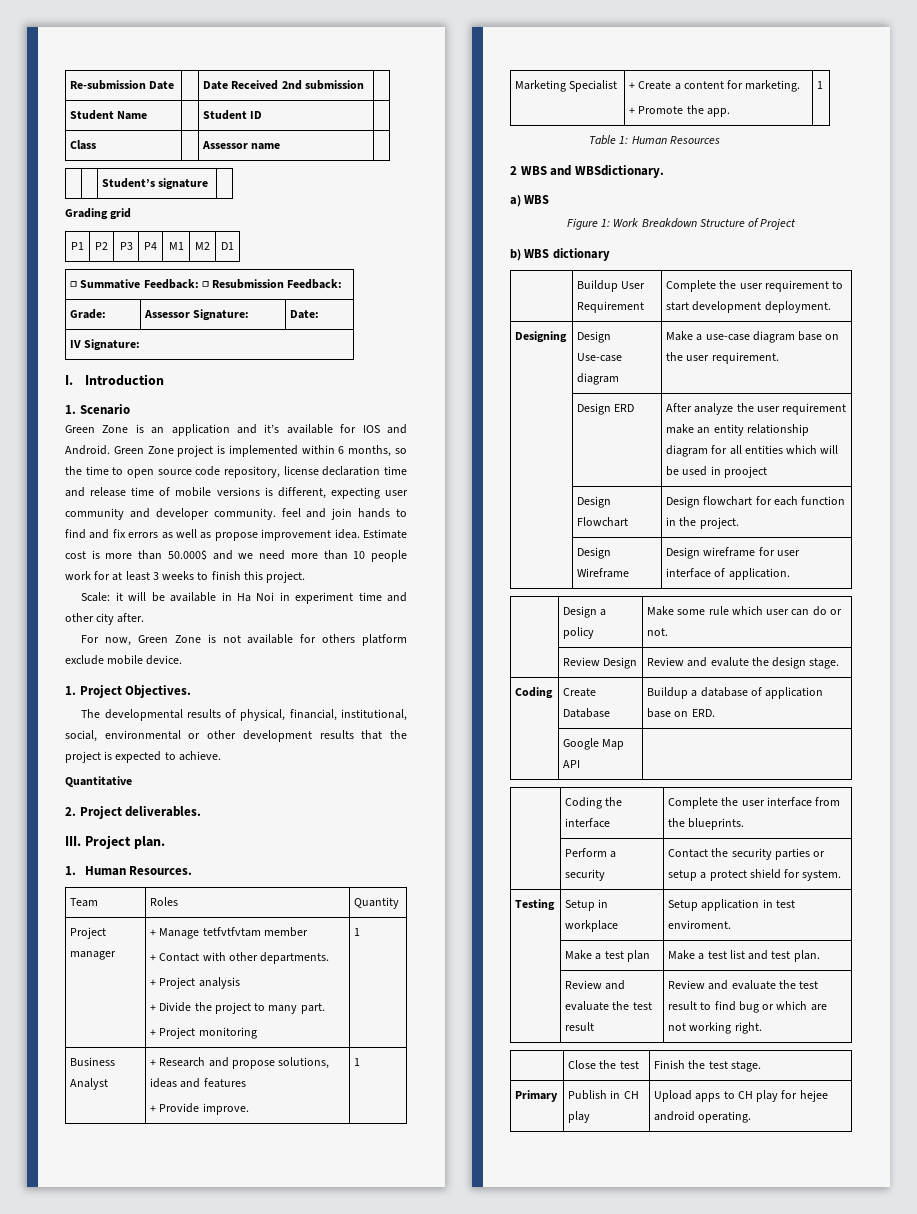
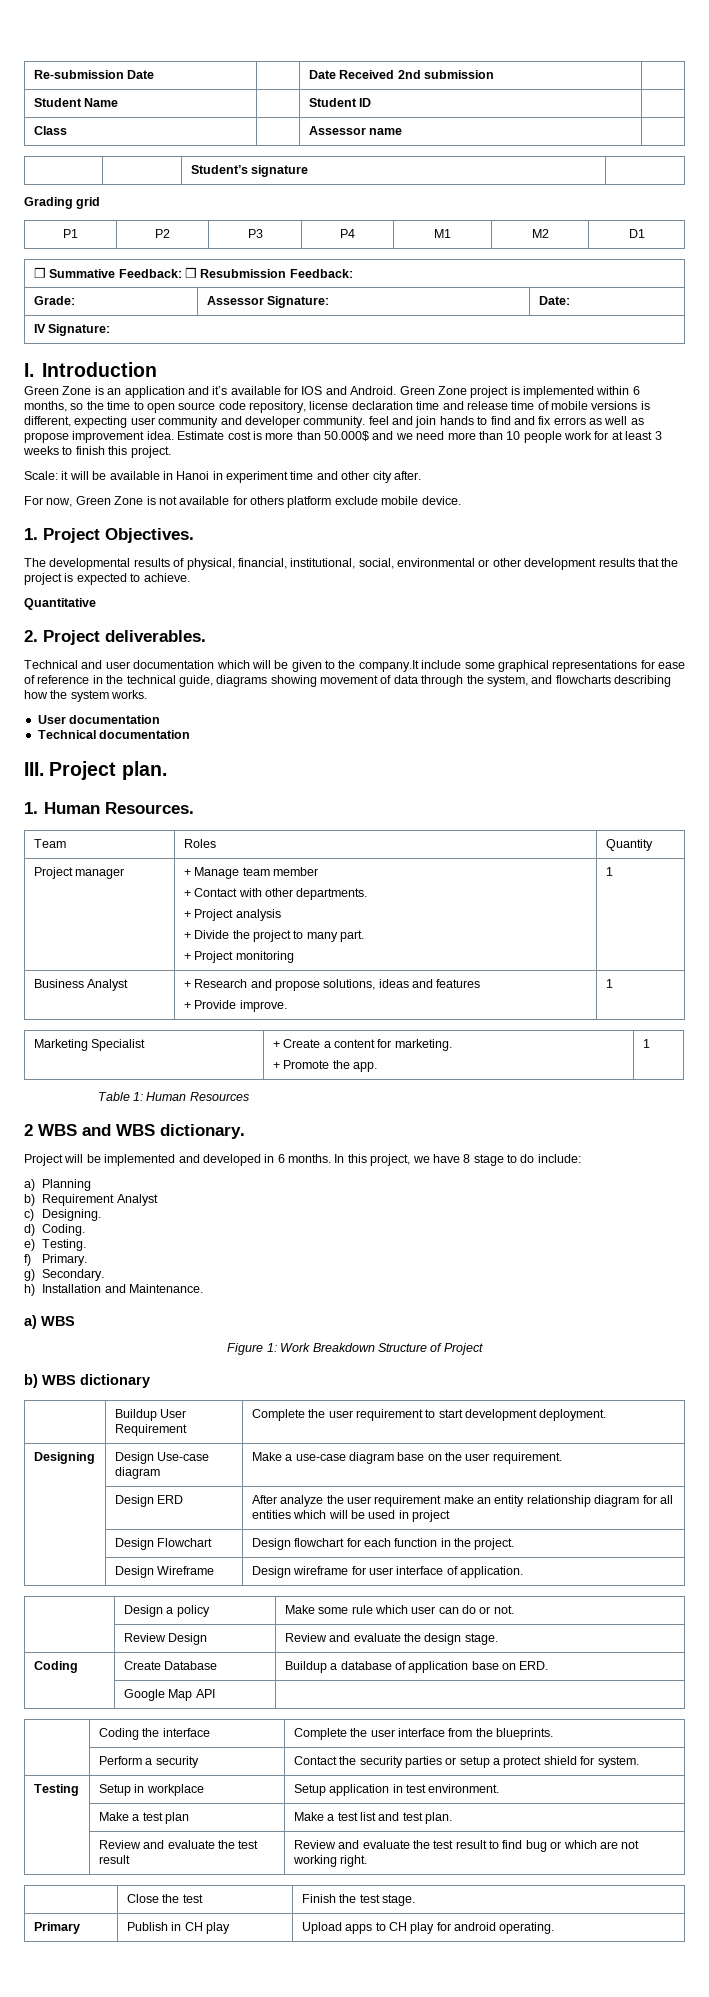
[65,404,130,415] // 1. Scenario -> (158, 369) none
[236,592,275,602] Ha Noi -> [176,471,210,480] Hanoi
(202, 811) none -> [24,660,685,672] [24,675,671,687] [24,690,148,702] [37,715,161,724] [37,730,191,739] // Technical and user documentation which will be given to the company.It include some graphical representations for ease of reference in the technical guide, diagrams showing movement of data through the system, and flowcharts describing how the system works. // User documentation // Technical documentation
[202,927,261,937] tetfvtfvtam -> [242,867,270,876] team
[574,165,664,178] WBSdictionary. -> [116,1124,245,1139] [24,1154,581,1166] [24,1179,92,1191] [24,1194,158,1206] [24,1209,102,1221] [24,1224,86,1236] [24,1239,87,1251] [24,1254,88,1266] [24,1269,105,1281] [24,1284,204,1296] WBS dictionary. // Project will be implemented and developed in 6 months. In this project, we have 8 stage to do include: // a) Planning // b) Requirement Analyst // c) Designing. // d) Coding. // e) Testing. // f) Primary. // g) Secondary. // h) Installation and Maintenance.
[723,466,767,478] prooject -> [412,1510,451,1522] project
[710,657,749,667] evalute -> [353,1633,401,1642] evaluate
[668,920,732,929] enviroment. -> [428,1784,500,1793] environment.
[799,1090,828,1102] hejee -> (451, 1926) none

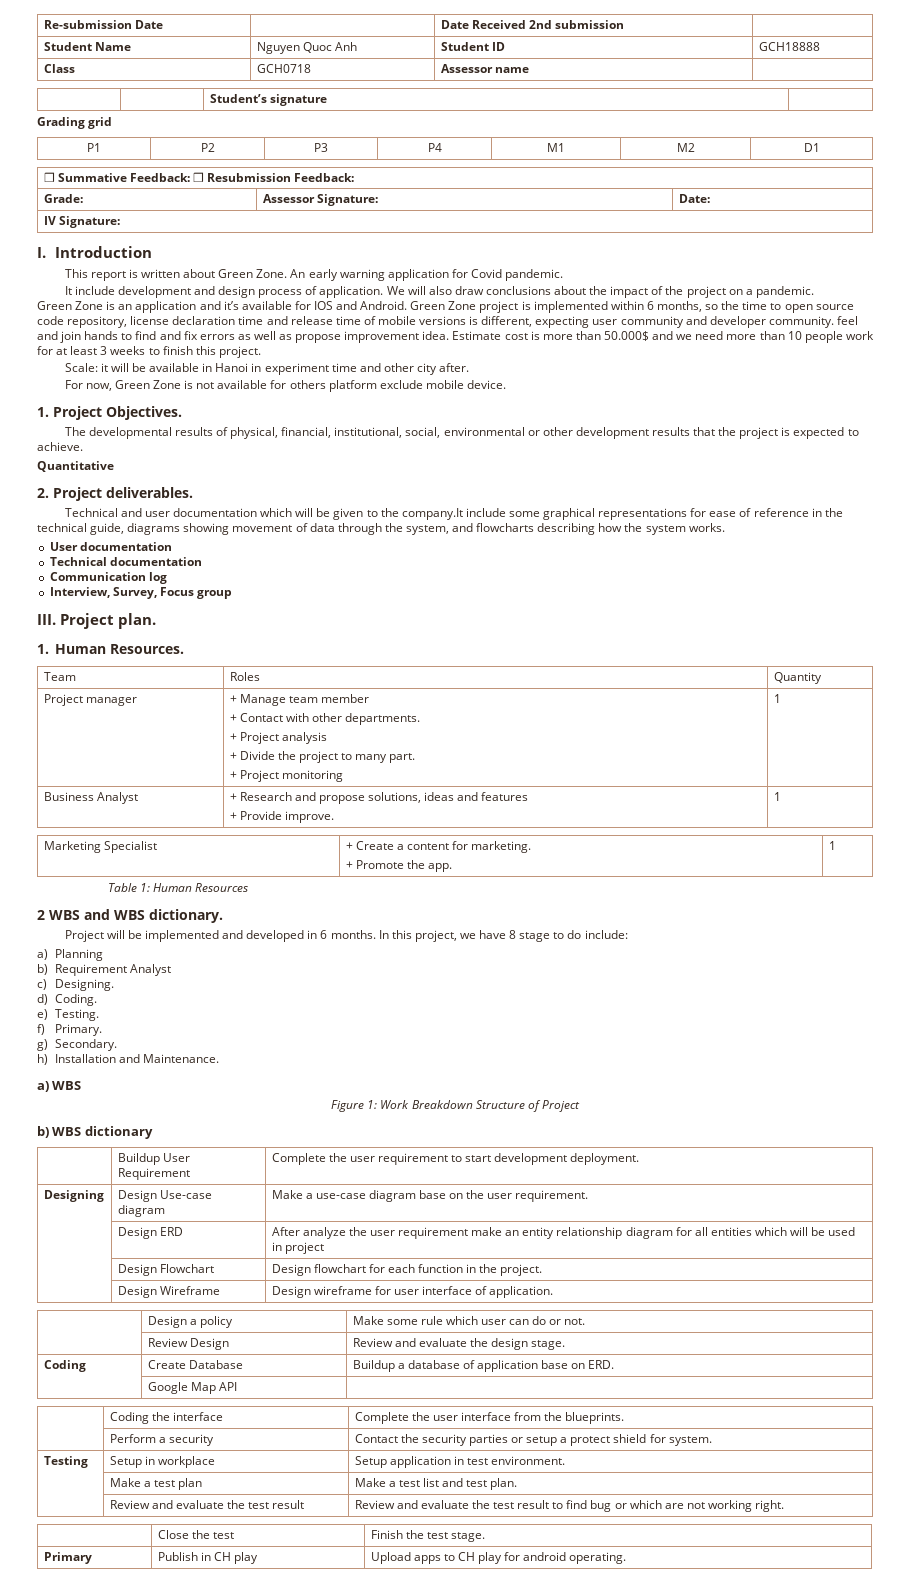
(119, 102) none -> [256,42,357,54] Nguyen Quoc Anh
(372, 102) none -> [758,42,820,51] GCH18888
(67, 130) none -> [256,64,311,73] GCH0718
(158, 369) none -> [64,269,564,281] [64,286,814,298] // This report is written about Green Zone. An early warning application for Covid pandemic. // It include development and design process of application. We will also draw conclusions about the impact of the project on a pandemic.
(191, 734) none -> [49,572,167,584] [49,587,232,599] // Communication log // Interview, Survey, Focus group

